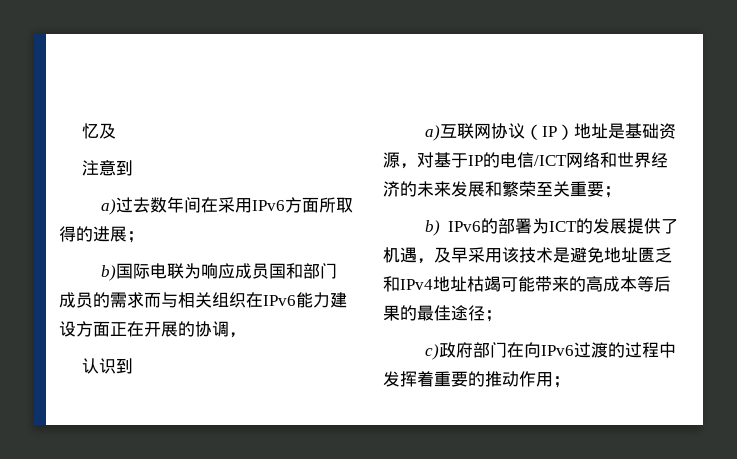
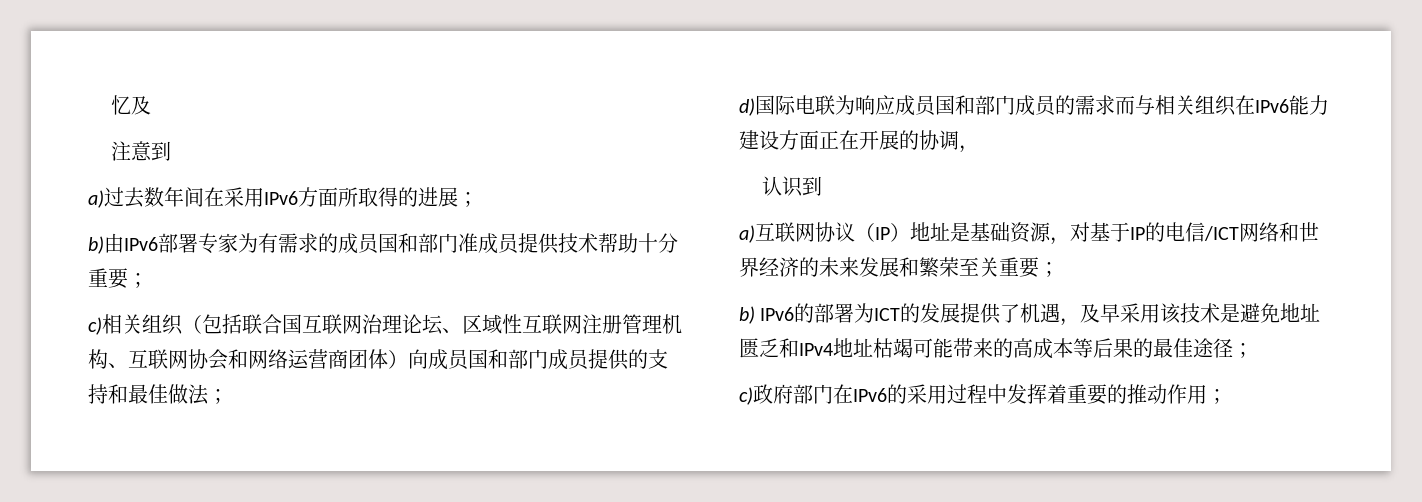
(117, 273) none -> [104,233,678,254] [88,268,148,289] [88,314,682,335] [88,349,668,370] [88,384,228,405] [739,98,755,116] 由IPv6部署专家为有需求的成员国和部门准成员提供技术帮助十分重要； // c)相关组织（包括联合国互联网治理论坛、区域性互联网注册管理机构、互联网协会和网络运营商团体）向成员国和部门成员提供的支持和最佳做法； // d)
[524,342,626,358] 向IPv6过渡的 -> [853,384,947,404] IPv6的采用

